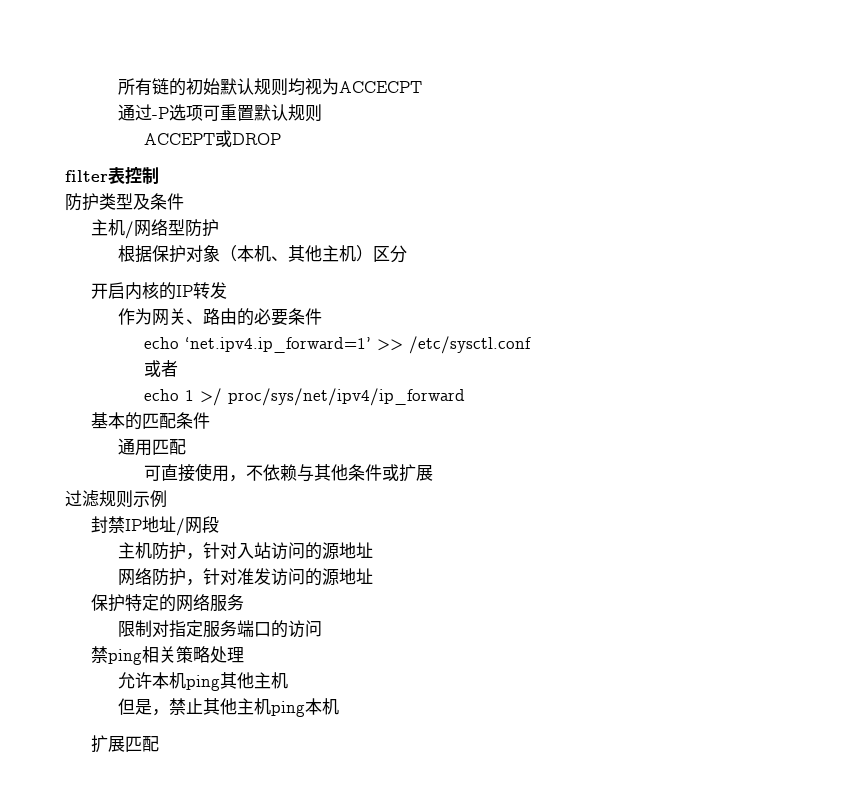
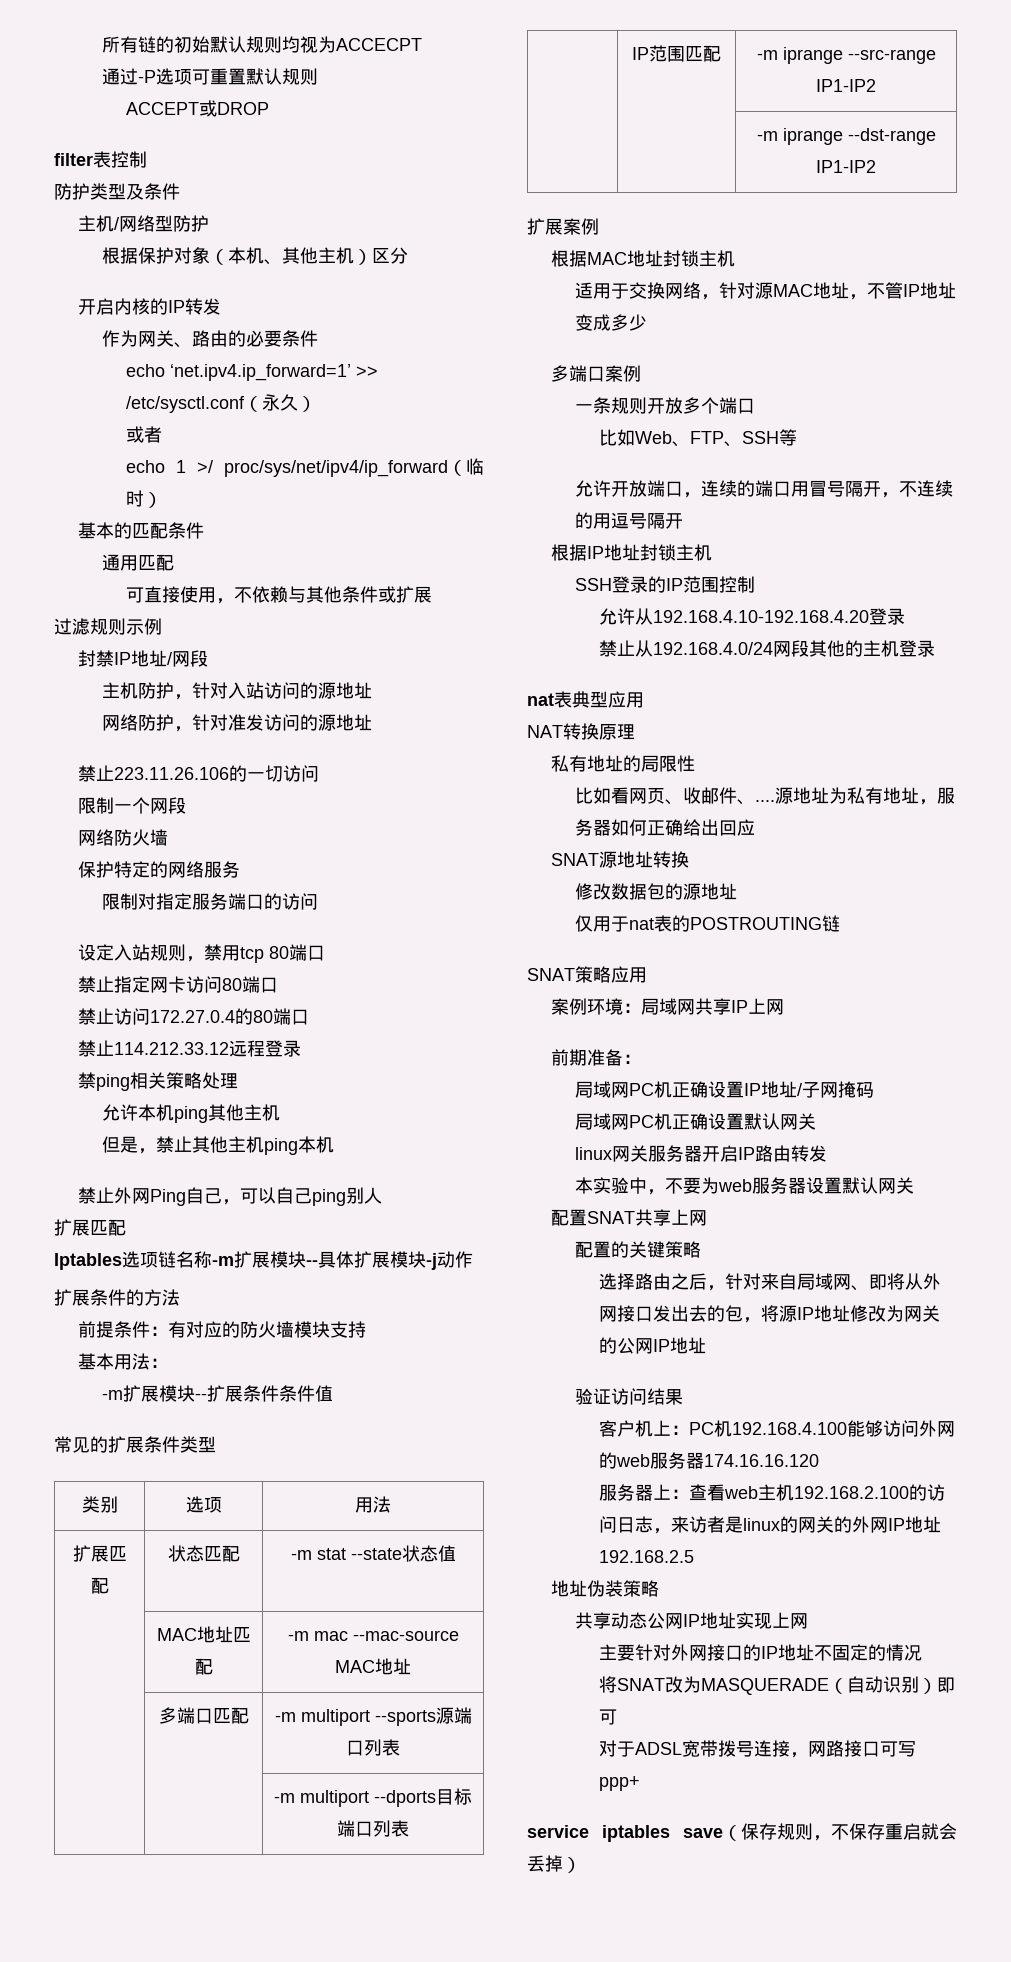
(531, 345) none -> [244,394,317,412] （永久）
(465, 397) none -> [448,458,484,476] [126,490,163,508] （临时）
(373, 576) none -> [78,765,320,782] [78,797,187,814] [78,829,169,846] // 禁止223.11.26.106的一切访问 // 限制一个网段 // 网络防火墙
(322, 628) none -> [78,944,326,963] [78,976,279,993] [78,1008,310,1025] [78,1040,302,1057] // 设定入站规则，禁用tcp 80端口 // 禁止指定网卡访问80端口 // 禁止访问172.27.0.4的80端口 // 禁止114.212.33.12远程登录
[91,735,160,753] 扩展匹配 -> [78,1187,383,1206] [54,1219,126,1236] [54,1251,473,1270] [54,1289,180,1306] [78,1321,367,1338] [78,1353,169,1370] [102,1385,334,1402] [54,1436,216,1453] [81,1496,118,1513] [185,1496,222,1513] [355,1496,391,1513] [72,1545,127,1562] [90,1577,109,1594] [167,1545,240,1562] [290,1545,456,1562] [156,1626,251,1643] [194,1658,213,1675] [287,1630,459,1641] [335,1658,411,1675] [158,1707,249,1724] [274,1707,472,1726] [346,1739,400,1756] [274,1788,472,1807] [337,1820,409,1837] [632,45,721,62] [756,47,936,64] [816,79,876,92] [756,128,936,145] [816,160,876,173] [527,218,599,235] [551,250,736,267] [575,282,957,300] [575,314,648,331] [551,365,642,382] [575,397,756,414] [599,429,798,447] [575,480,954,498] [575,512,684,529] [551,544,713,561] [575,576,756,593] [599,608,906,625] [599,640,936,657] [527,691,644,708] [527,723,635,740] [551,755,696,772] [575,787,956,805] [575,819,756,836] [551,851,690,868] [575,883,738,900] [575,915,841,932] [527,966,647,983] [551,998,785,1015] [551,1049,642,1066] [575,1081,875,1098] [575,1113,817,1130] [575,1145,828,1162] [575,1177,915,1195] [551,1209,708,1226] [575,1241,702,1258] [599,1273,942,1291] [599,1305,941,1323] [599,1337,707,1354] [575,1388,684,1405] [599,1420,956,1437] [599,1452,820,1469] [599,1484,946,1501] [599,1516,942,1534] [599,1550,695,1563] [551,1580,660,1597] [575,1612,809,1629] [599,1644,923,1661] [599,1676,956,1695] [599,1709,618,1725] [599,1740,917,1758] [599,1776,641,1791] [527,1823,957,1842] [527,1855,581,1873] 禁止外网Ping自己，可以自己ping别人 // 扩展匹配 // Iptables选项链名称-m扩展模块--具体扩展模块-j动作 // 扩展条件的方法 // 前提条件：有对应的防火墙模块支持 // 基本用法： // -m扩展模块--扩展条件条件值 // 常见的扩展条件类型 // 类别 | 选项 | 用法 // 扩展匹配 | 状态匹配 | -m stat --state状态值 // | MAC地址匹配 | -m mac --mac-source MAC地址 // | 多端口匹配 | -m multiport --sports源端口列表 // | | -m multiport --dports目标端口列表 // | IP范围匹配 | -m iprange --src-range IP1-IP2 // | | -m iprange --dst-range IP1-IP2 // 扩展案例 // 根据MAC地址封锁主机 // 适用于交换网络，针对源MAC地址，不管IP地址变成多少 // 多端口案例 // 一条规则开放多个端口 // 比如Web、FTP、SSH等 // 允许开放端口，连续的端口用冒号隔开，不连续的用逗号隔开 // 根据IP地址封锁主机 // SSH登录的IP范围控制 // 允许从192.168.4.10-192.168.4.20登录 // 禁止从192.168.4.0/24网段其他的主机登录 // nat表典型应用 // NAT转换原理 // 私有地址的局限性 // 比如看网页、收邮件、....源地址为私有地址，服务器如何正确给出回应 // SNAT源地址转换 // 修改数据包的源地址 // 仅用于nat表的POSTROUTING链 // SNAT策略应用 // 案例环境：局域网共享IP上网 // 前期准备： // 局域网PC机正确设置IP地址/子网掩码 // 局域网PC机正确设置默认网关 // linux网关服务器开启IP路由转发 // 本实验中，不要为web服务器设置默认网关 // 配置SNAT共享上网 // 配置的关键策略 // 选择路由之后，针对来自局域网、即将从外网接口发出去的包，将源IP地址修改为网关的公网IP地址 // 验证访问结果 // 客户机上：PC机192.168.4.100能够访问外网的web服务器174.16.16.120 // 服务器上：查看web主机192.168.2.100的访问日志，来访者是linux的网关的外网IP地址192.168.2.5 // 地址伪装策略 // 共享动态公网IP地址实现上网 // 主要针对外网接口的IP地址不固定的情况 // 将SNAT改为MASQUERADE（自动识别）即可 // 对于ADSL宽带拨号连接，网路接口可写ppp+ // service iptables save（保存规则，不保存重启就会丢掉）

